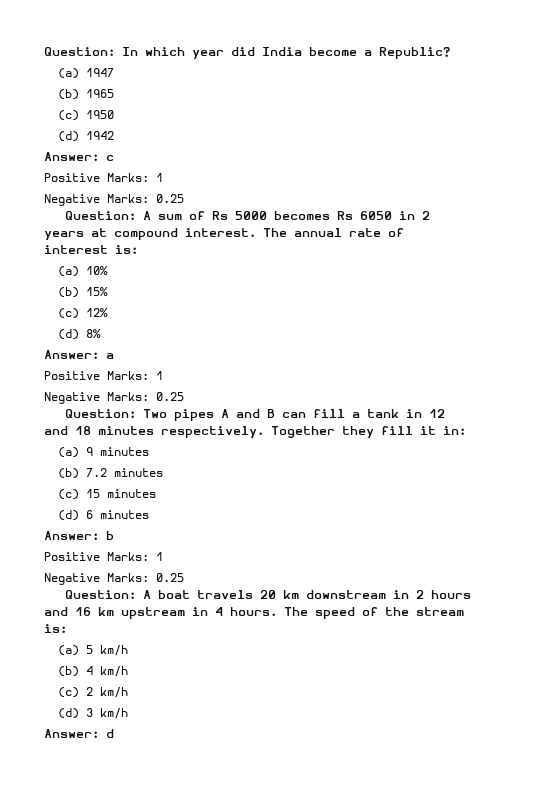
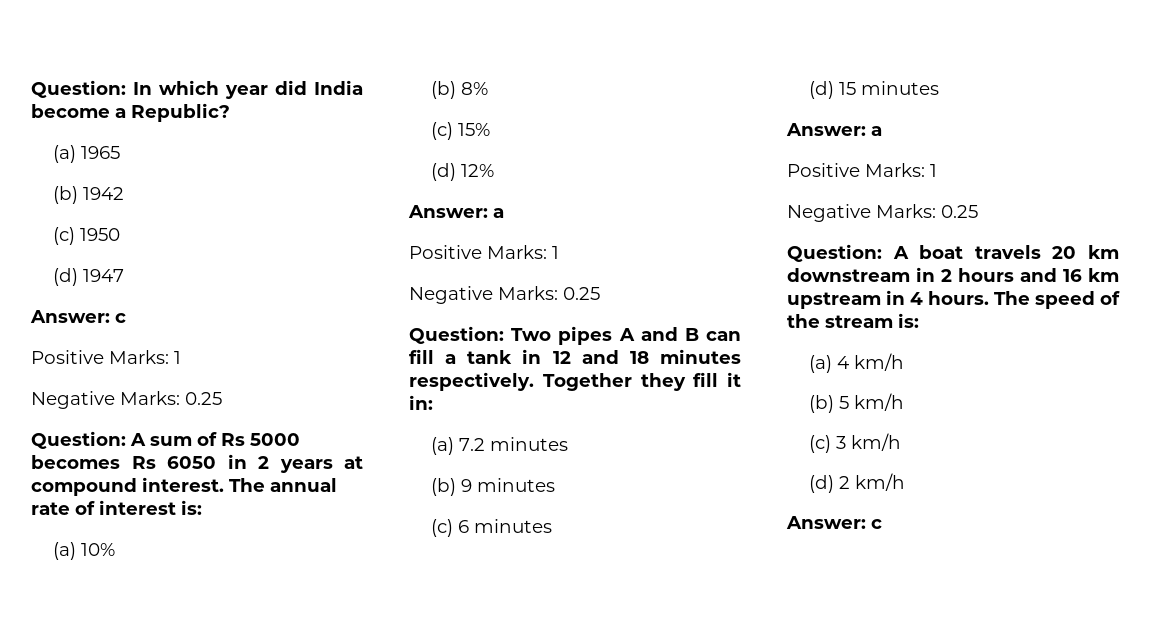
[85,68,114,77] [57,89,114,100] 1947 // (b) 1965 -> [81,146,121,159] [53,186,125,204] 1965 // (b) 1942
[85,131,114,140] 1942 -> [83,269,125,282] 1947
(79, 292) none -> [461,82,489,95] [431,122,454,140] 8% // (c)
[57,308,79,319] (c) -> [431,163,457,181] (d)
[57,329,101,340] // (d) 8% -> (495, 170) none
(79, 452) none -> [459,437,569,451] [431,478,457,496] 7.2 minutes // (b)
[57,468,163,479] [57,489,79,500] (b) 7.2 minutes // (c) -> [431,519,553,537] [809,81,835,99] (c) 6 minutes // (d)
[57,510,149,521] [44,531,114,540] // (d) 6 minutes // Answer: b -> [786,123,882,136] // Answer: a
(79, 650) none -> [837,353,905,371] [809,395,835,413] 4 km/h // (b)
[57,666,128,677] [57,687,79,698] (b) 4 km/h // (c) -> [809,433,902,453] [809,475,835,493] (c) 3 km/h // (d)
[57,708,128,719] [44,729,114,738] // (d) 3 km/h // Answer: d -> [786,516,882,529] // Answer: c

